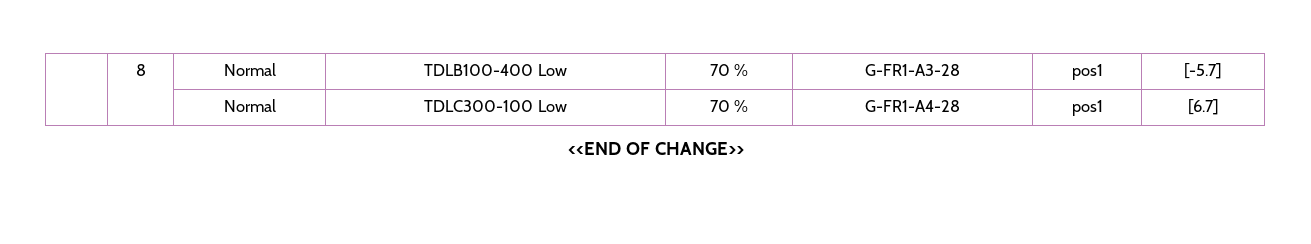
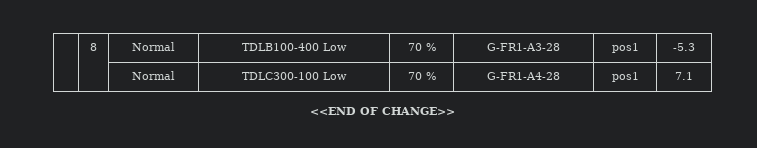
[1184,63,1222,79] [-5.7] -> [673,43,695,51] -5.3
[1187,99,1219,115] [6.7] -> [675,72,693,80] 7.1

